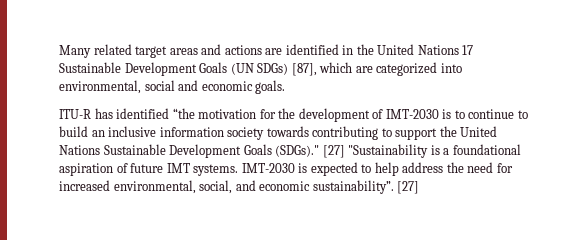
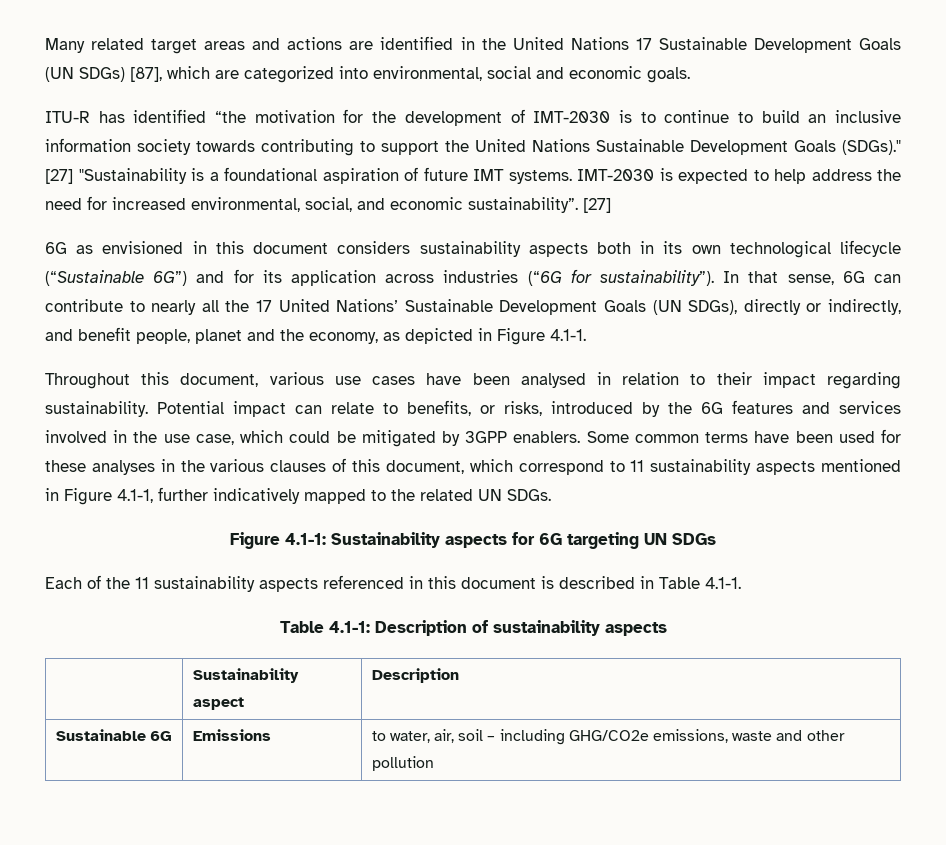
(420, 187) none -> [45,240,901,258] [45,269,902,286] [45,299,902,315] [45,327,586,345] [45,372,901,389] [45,400,901,417] [45,429,901,447] [45,458,902,475] [45,487,551,505] [230,532,716,549] [45,575,741,592] [279,620,667,636] [192,668,299,683] [192,697,244,710] [371,668,459,683] [55,729,172,741] [192,729,271,741] [371,729,845,745] [371,756,434,771] // 6G as envisioned in this document considers sustainability aspects both in its own technological lifecycle (“Sustainable 6G”) and for its application across industries (“6G for sustainability”). In that sense, 6G can contribute to nearly all the 17 United Nations’ Sustainable Development Goals (UN SDGs), directly or indirectly, and benefit people, planet and the economy, as depicted in Figure 4.1-1. // Throughout this document, various use cases have been analysed in relation to their impact regarding sustainability. Potential impact can relate to benefits, or risks, introduced by the 6G features and services involved in the use case, which could be mitigated by 3GPP enablers. Some common terms have been used for these analyses in the various clauses of this document, which correspond to 11 sustainability aspects mentioned in Figure 4.1-1, further indicatively mapped to the related UN SDGs. // Figure 4.1-1: Sustainability aspects for 6G targeting UN SDGs // Each of the 11 sustainability aspects referenced in this document is described in Table 4.1-1. // Table 4.1-1: Description of sustainability aspects // | Sustainability aspect | Description // Sustainable 6G | Emissions | to water, air, soil – including GHG/CO2e emissions, waste and other pollution

